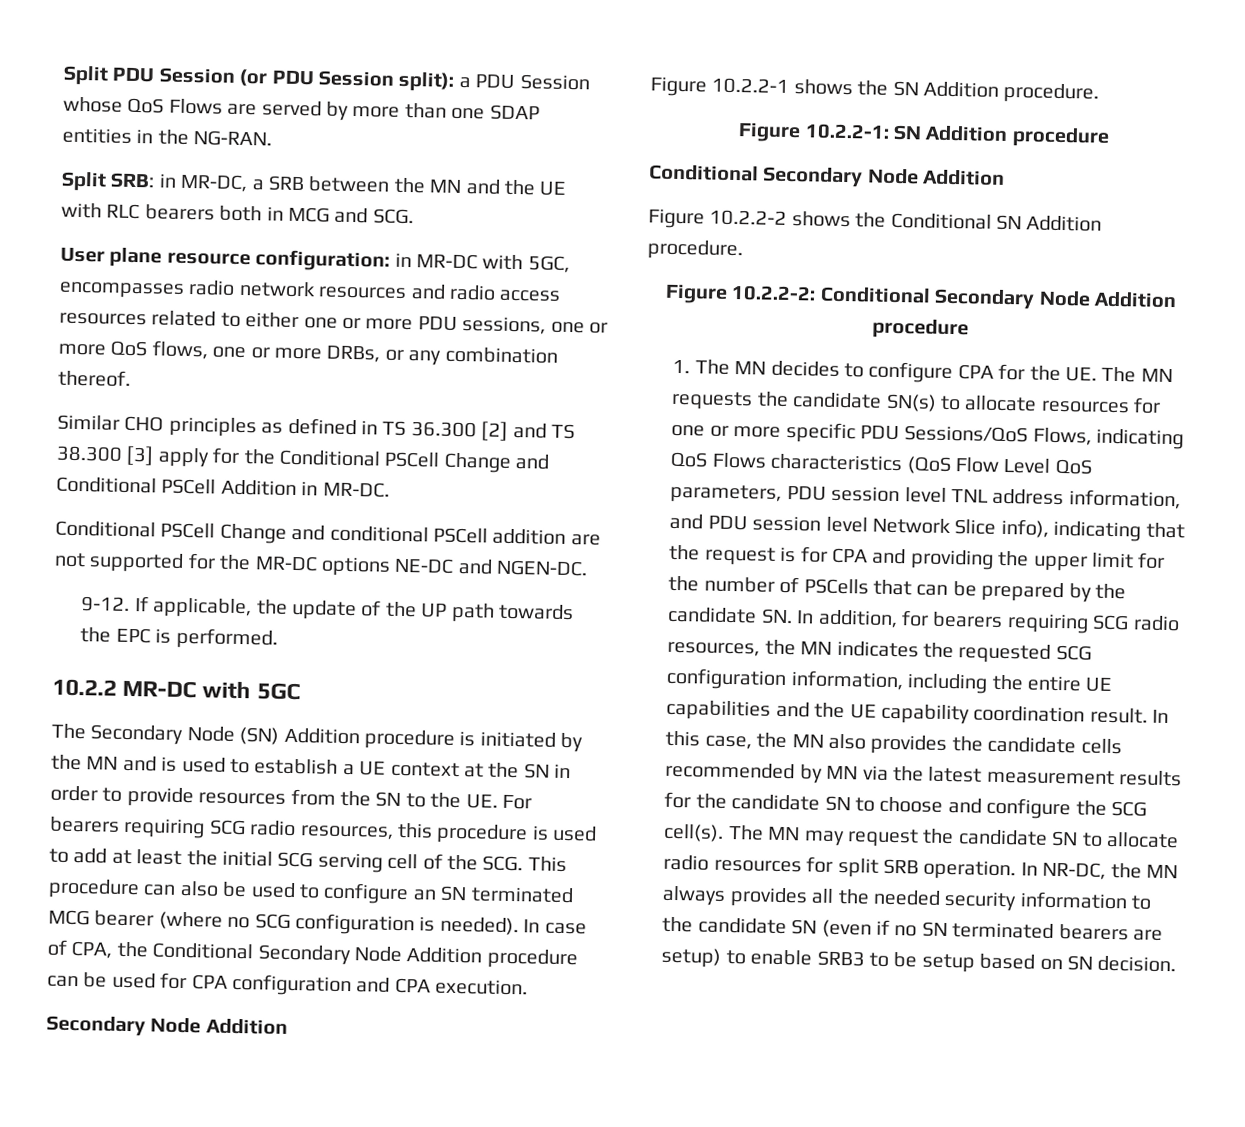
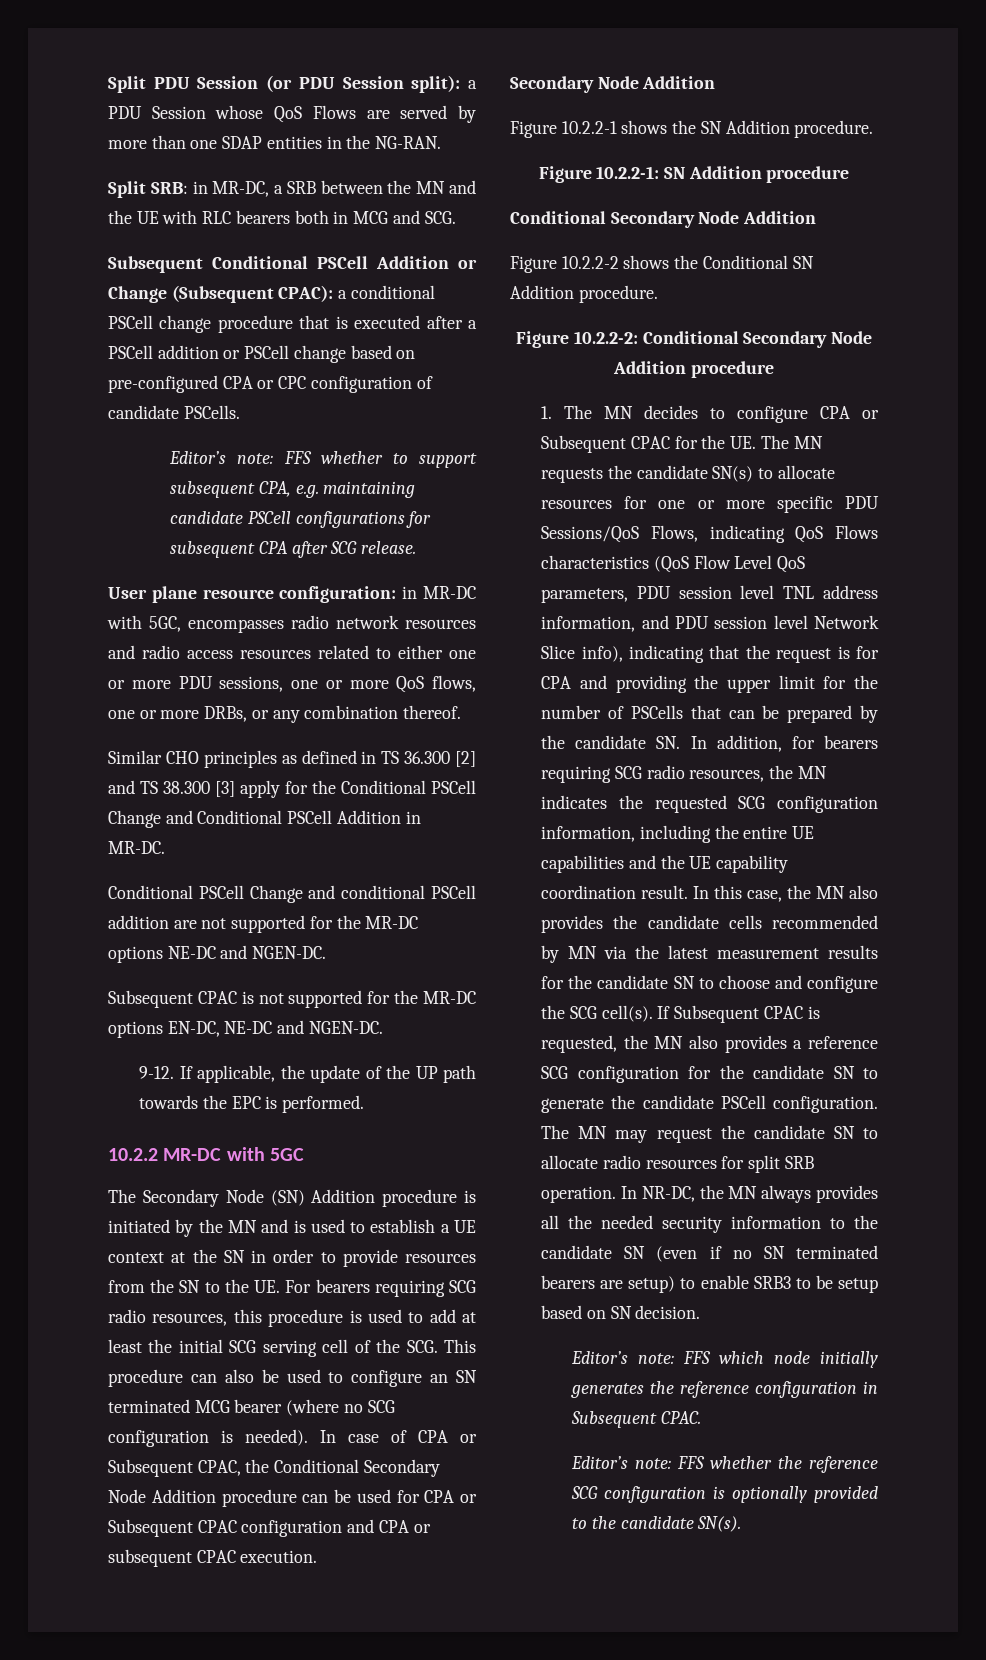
(414, 216) none -> [108,256,477,273] [108,285,435,303] [108,315,478,333] [108,345,416,363] [108,375,433,393] [108,405,240,419] [169,451,477,468] [170,481,416,498] [170,511,432,528] [170,541,417,558] // Subsequent Conditional PSCell Addition or Change (Subsequent CPAC): a conditional PSCell change procedure that is executed after a PSCell addition or PSCell change based on pre-configured CPA or CPC configuration of candidate PSCells. // Editor’s note: FFS whether to support subsequent CPA, e.g. maintaining candidate PSCell configurations for subsequent CPA after SCG release.
(589, 568) none -> [108,990,476,1008] [108,1020,383,1038] // Subsequent CPAC is not supported for the MR-DC options EN-DC, NE-DC and NGEN-DC.
[71,940,113,959] CPA, -> [418,1430,477,1443] [108,1459,241,1477] CPA or Subsequent CPAC,
[232,973,431,997] configuration and CPA -> [460,1494,477,1503] [108,1519,431,1537] [108,1549,236,1567] or Subsequent CPAC configuration and CPA or subsequent CPAC
(994, 372) none -> [862,410,879,419] [541,435,670,453] or Subsequent CPAC
(725, 832) none -> [657,1005,820,1023] [541,1035,878,1053] [541,1065,878,1083] [541,1095,878,1113] If Subsequent CPAC is requested, the MN also provides a reference SCG configuration for the candidate SN to generate the candidate PSCell configuration.
(1177, 964) none -> [571,1351,878,1368] [571,1381,878,1398] [571,1411,702,1428] [571,1456,878,1473] [571,1486,878,1503] [572,1516,742,1532] // Editor’s note: FFS which node initially generates the reference configuration in Subsequent CPAC. // Editor’s note: FFS whether the reference SCG configuration is optionally provided to the candidate SN(s).

